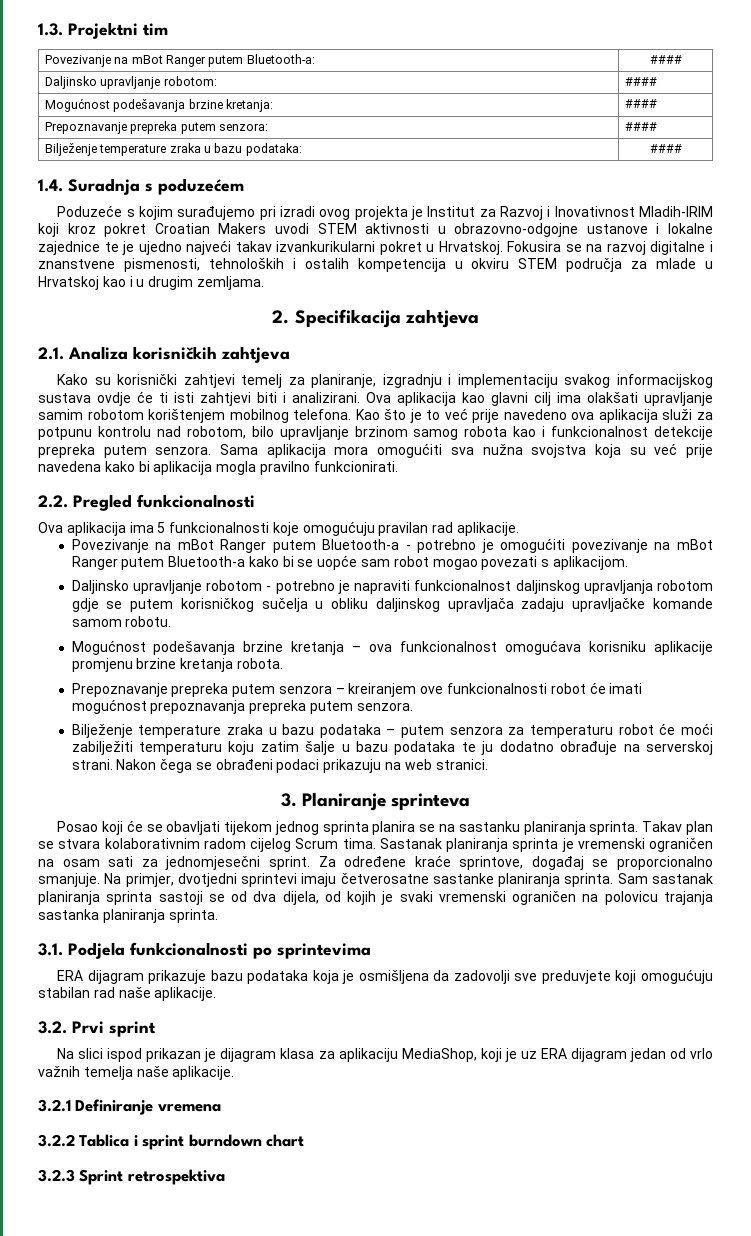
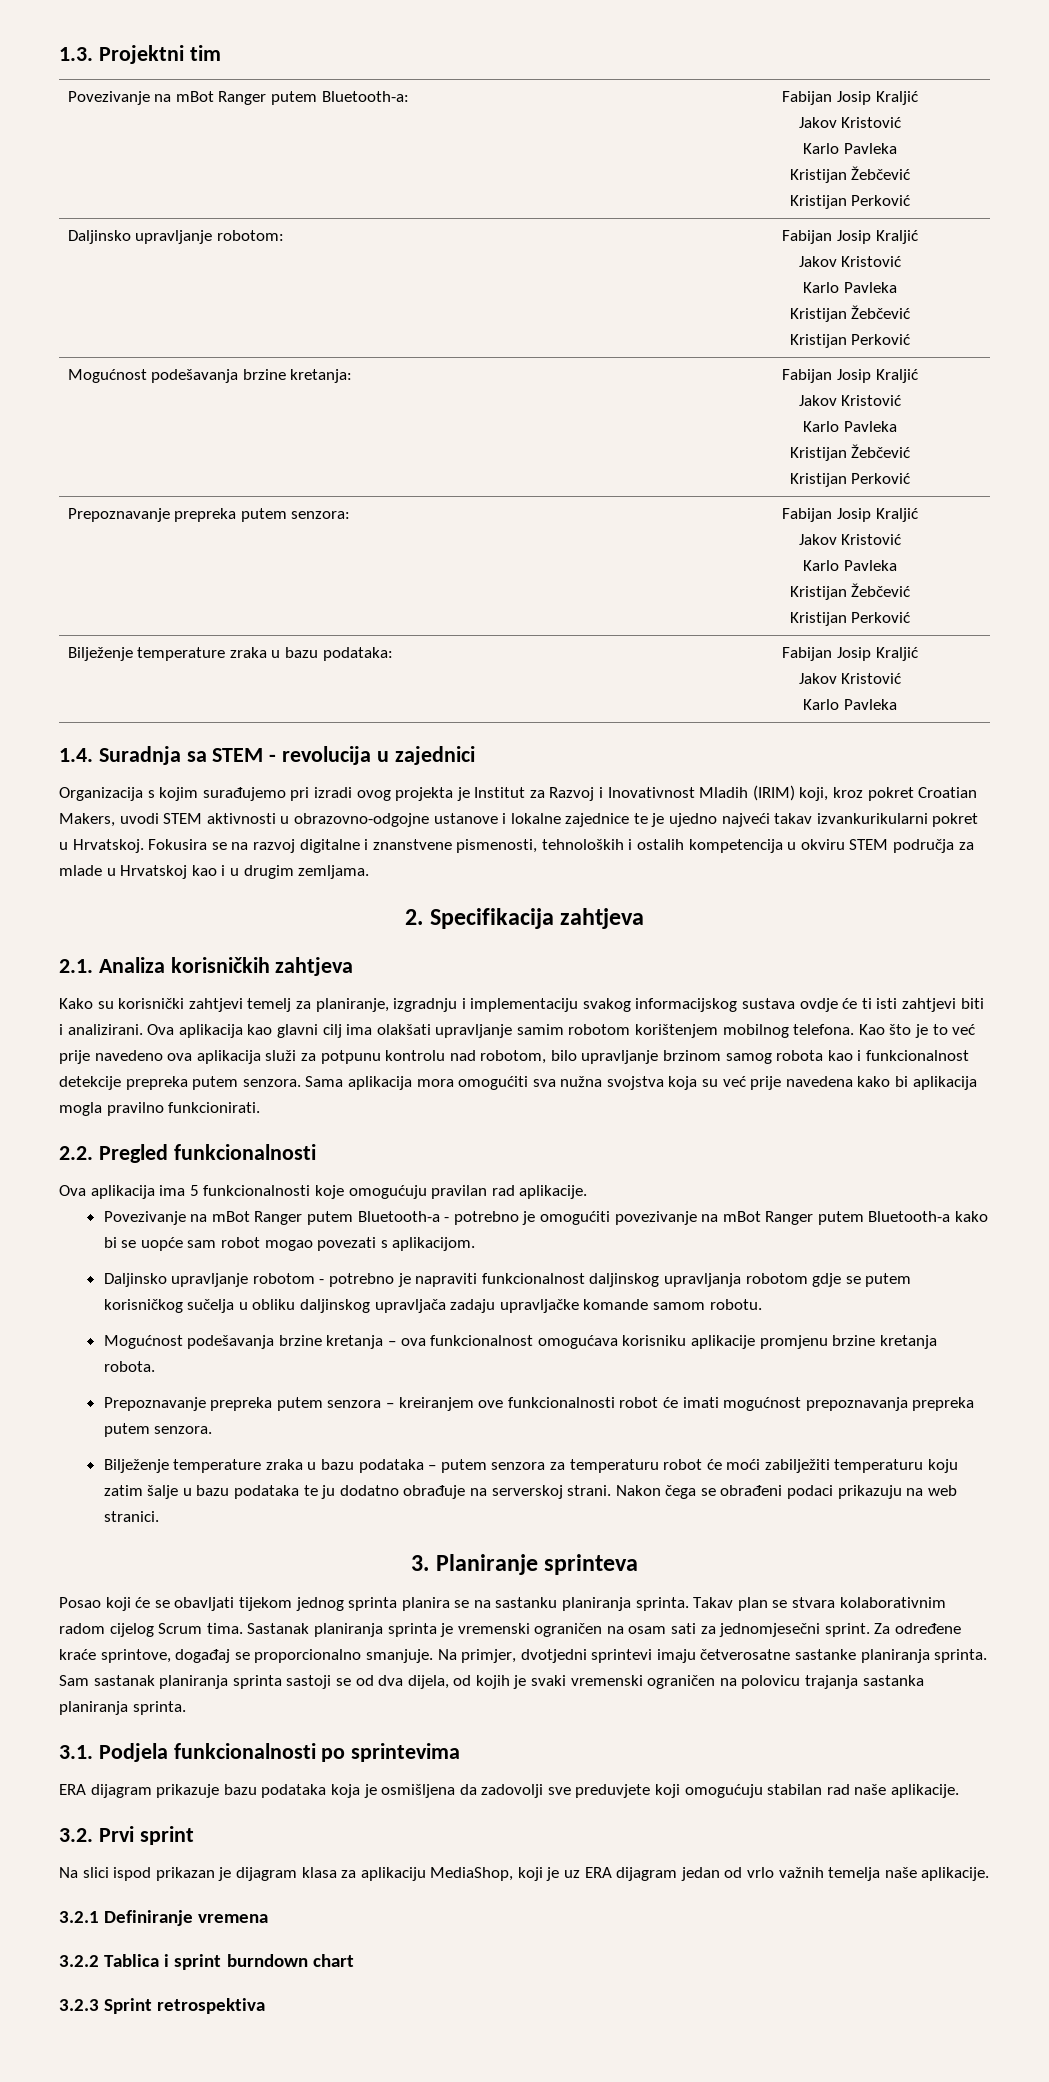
[649,55,682,64] [44,76,217,89] [624,77,657,86] [44,98,274,112] [624,99,657,108] [44,121,269,134] [624,122,657,131] #### // Daljinsko upravljanje robotom: | #### // Mogućnost podešavanja brzine kretanja: | #### // Prepoznavanje prepreka putem senzora: | #### -> [782,91,918,105] [798,117,902,128] [803,143,897,154] [789,166,911,183] [789,195,911,209] [67,230,284,244] [782,230,918,244] [798,256,902,267] [803,282,897,293] [789,305,911,322] [789,334,911,348] [67,369,353,383] [782,369,918,383] [798,395,902,406] [803,421,897,432] [789,444,911,461] [789,473,911,487] [67,508,351,522] [782,508,918,522] [798,534,902,545] [803,560,897,571] [789,583,911,600] [789,612,911,626] Fabijan Josip Kraljić // Jakov Kristović // Karlo Pavleka // Kristijan Žebčević // Kristijan Perković // Daljinsko upravljanje robotom: | Fabijan Josip Kraljić // Jakov Kristović // Karlo Pavleka // Kristijan Žebčević // Kristijan Perković // Mogućnost podešavanja brzine kretanja: | Fabijan Josip Kraljić // Jakov Kristović // Karlo Pavleka // Kristijan Žebčević // Kristijan Perković // Prepoznavanje prepreka putem senzora: | Fabijan Josip Kraljić // Jakov Kristović // Karlo Pavleka // Kristijan Žebčević // Kristijan Perković
[649,144,682,153] [38,178,244,195] [57,205,123,217] #### // 1.4. Suradnja s poduzećem // Poduzeće -> [782,647,918,661] [798,673,902,684] [803,699,897,710] [59,746,475,765] [59,787,143,801] Fabijan Josip Kraljić // Jakov Kristović // Karlo Pavleka // 1.4. Suradnja sa STEM - revolucija u zajednici // Organizacija
[638,206,713,217] [38,223,59,237] Mladih-IRIM koji -> [699,785,829,801] Mladih (IRIM) koji,
[218,223,267,234] Makers -> [59,813,115,827] Makers,

